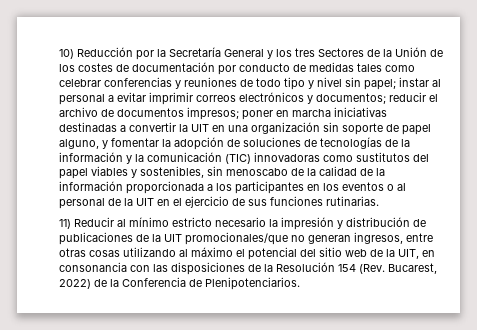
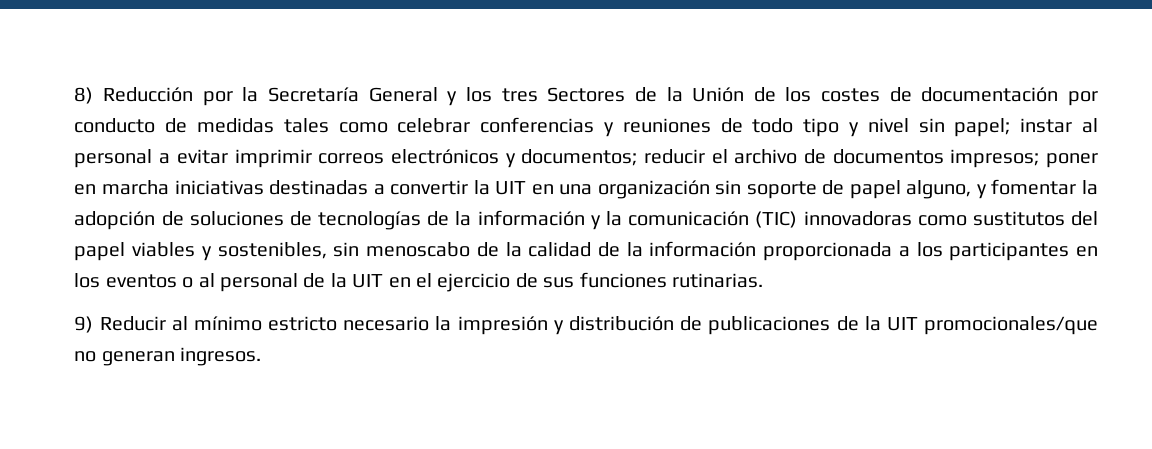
[58,49,74,59] 10) -> [74,87,94,104] 8)
[58,219,71,229] 11) -> [74,316,94,333] 9)
[353,232,433,244] [58,247,435,260] [58,262,437,275] [58,277,300,290] ingresos, entre otras cosas utilizando al máximo el potencial del sitio web de la UIT, en consonancia con las disposiciones de la Resolución 154 (Rev. Bucarest, 2022) de la Conferencia de Plenipotenciarios. -> [180,347,262,366] ingresos.

